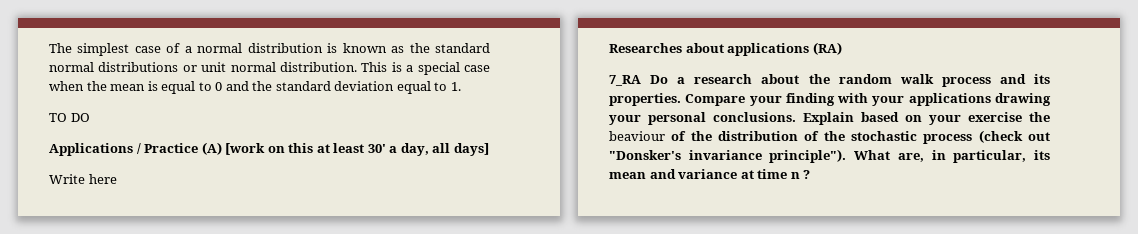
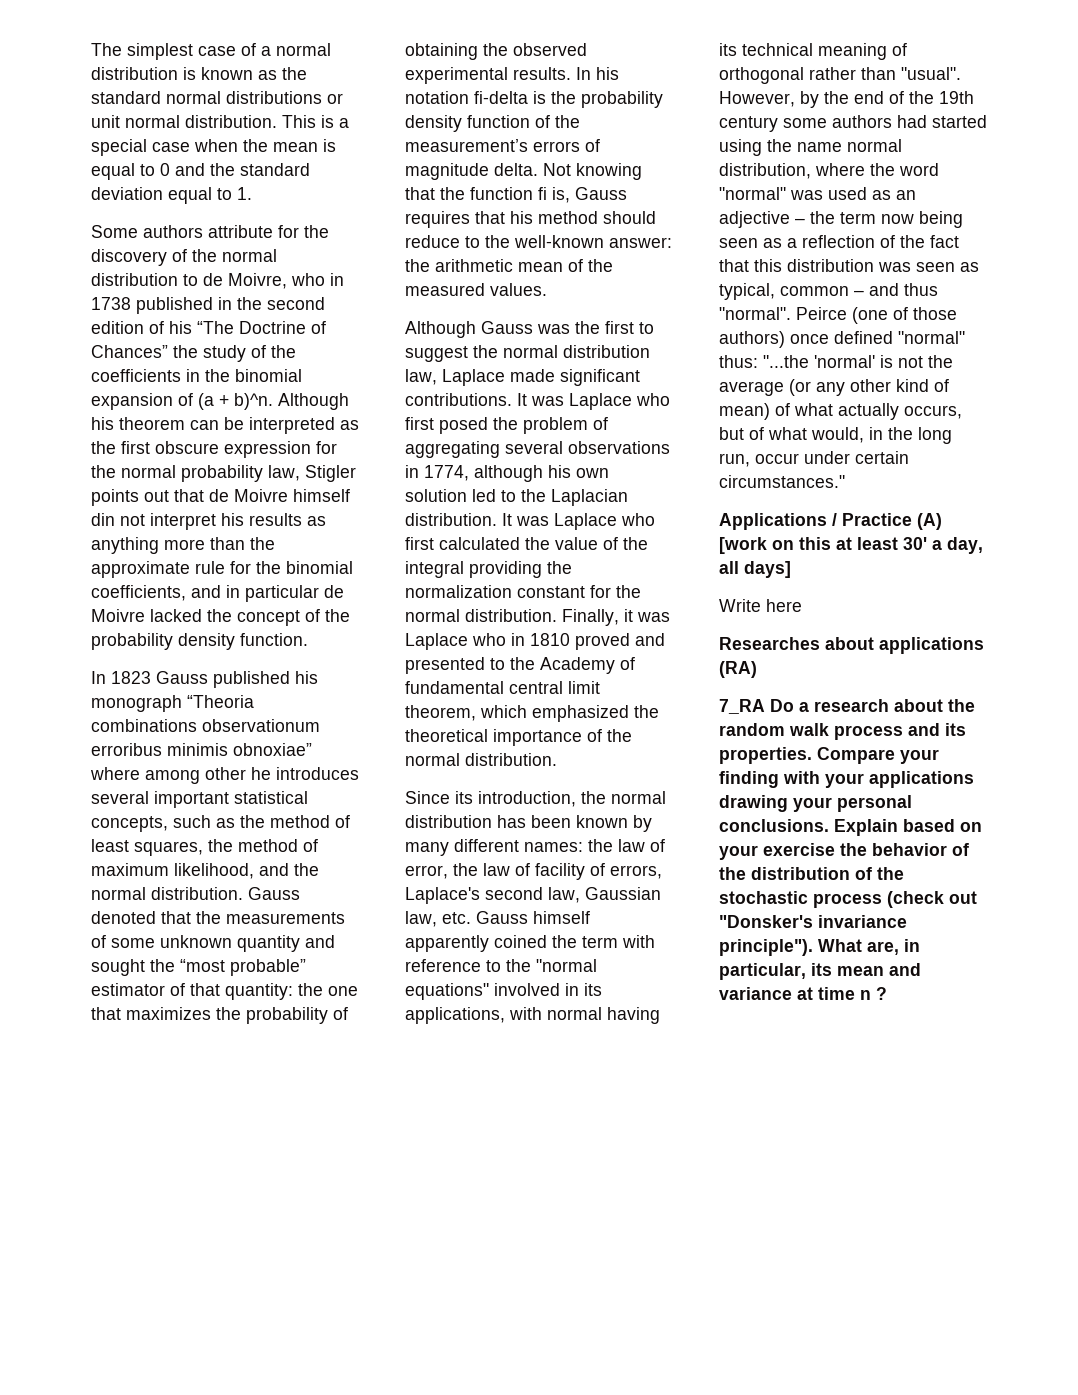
[49,113,90,122] TO DO -> [91,225,329,238] [91,249,277,266] [91,273,344,289] [91,297,325,314] [91,321,326,334] [91,345,296,362] [91,369,302,382] [91,393,349,410] [91,417,359,434] [91,441,337,458] [91,465,356,482] [91,489,350,506] [91,513,326,530] [91,537,275,554] [91,561,353,578] [91,585,344,602] [91,609,350,626] [91,633,308,650] [91,671,318,688] [91,695,254,712] [91,719,320,732] [91,743,312,756] [90,767,359,784] [91,791,308,808] [91,815,350,832] [91,839,318,856] [91,863,319,879] [91,887,300,900] [91,911,345,924] [91,935,335,952] [91,959,306,976] [91,983,358,1000] [91,1007,348,1024] [405,43,587,60] [405,67,619,84] [405,91,663,108] [405,115,580,132] [405,139,600,152] [405,163,642,180] [405,187,627,203] [405,211,656,228] [405,235,672,248] [405,259,613,272] [405,283,547,296] [405,321,654,338] [405,345,650,362] [405,369,640,386] [405,393,670,410] [405,417,608,434] [405,441,670,458] [405,465,609,482] [405,489,628,506] [405,513,655,530] [405,537,648,550] [405,561,572,578] [405,585,641,598] [405,609,670,626] [405,633,665,650] [405,657,635,674] [405,681,600,694] [405,705,659,722] [405,729,632,746] [405,753,557,766] [405,791,666,807] [405,815,652,832] [405,839,665,856] [405,863,662,880] [405,887,661,904] [405,911,590,927] [405,935,655,952] [405,959,597,972] [405,983,602,1000] [405,1007,660,1024] [719,43,907,60] [719,67,961,84] [719,91,974,108] [719,115,987,132] [719,139,902,156] [719,163,939,179] [719,187,916,200] [719,211,963,228] [719,235,959,248] [719,259,979,272] [719,283,938,300] [719,307,957,324] [719,331,965,348] [719,355,953,368] [719,379,949,396] [719,403,962,420] [719,427,952,444] [719,451,909,467] [719,475,845,488] Some authors attribute for the discovery of the normal distribution to de Moivre, who in 1738 published in the second edition of his “The Doctrine of Chances” the study of the coefficients in the binomial expansion of (a + b)^n. Although his theorem can be interpreted as the first obscure expression for the normal probability law, Stigler points out that de Moivre himself din not interpret his results as anything more than the approximate rule for the binomial coefficients, and in particular de Moivre lacked the concept of the probability density function. // In 1823 Gauss published his monograph “Theoria combinations observationum erroribus minimis obnoxiae” where among other he introduces several important statistical concepts, such as the method of least squares, the method of maximum likelihood, and the normal distribution. Gauss denoted that the measurements of some unknown quantity and sought the “most probable” estimator of that quantity: the one that maximizes the probability of obtaining the observed experimental results. In his notation fi-delta is the probability density function of the measurement’s errors of magnitude delta. Not knowing that the function fi is, Gauss requires that his method should reduce to the well-known answer: the arithmetic mean of the measured values. // Although Gauss was the first to suggest the normal distribution law, Laplace made significant contributions. It was Laplace who first posed the problem of aggregating several observations in 1774, although his own solution led to the Laplacian distribution. It was Laplace who first calculated the value of the integral providing the normalization constant for the normal distribution. Finally, it was Laplace who in 1810 proved and presented to the Academy of fundamental central limit theorem, which emphasized the theoretical importance of the normal distribution. // Since its introduction, the normal distribution has been known by many different names: the law of error, the law of facility of errors, Laplace's second law, Gaussian law, etc. Gauss himself apparently coined the term with reference to the "normal equations" involved in its applications, with normal having its technical meaning of orthogonal rather than "usual". However, by the end of the 19th century some authors had started using the name normal distribution, where the word "normal" was used as an adjective – the term now being seen as a reflection of the fact that this distribution was seen as typical, common – and thus "normal". Peirce (one of those authors) once defined "normal" thus: "...the 'normal' is not the average (or any other kind of mean) of what actually occurs, but of what would, in the long run, occur under certain circumstances."
[609,131,665,141] beaviour -> [872,843,947,856] behavior

